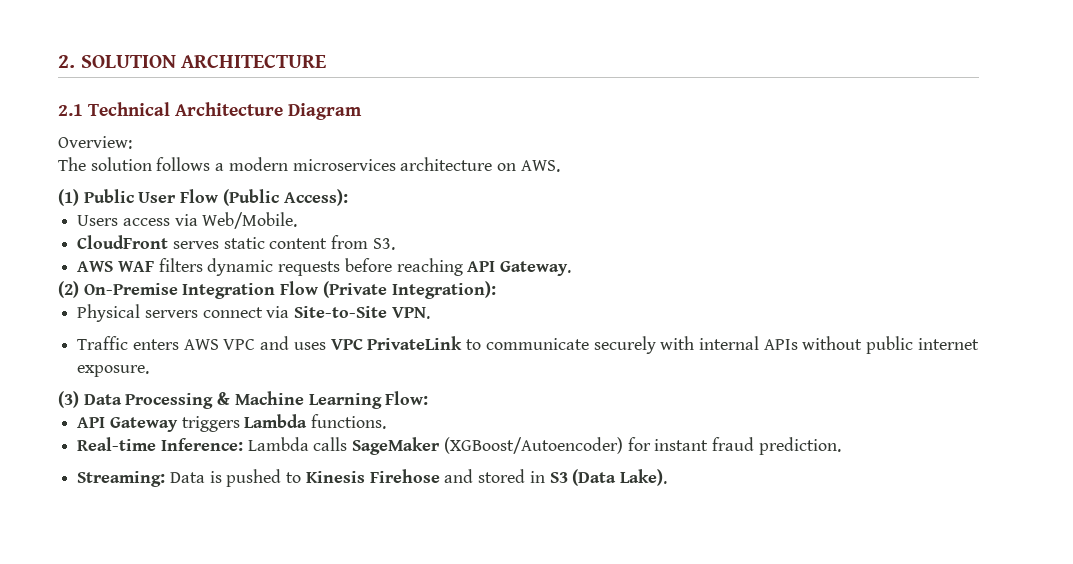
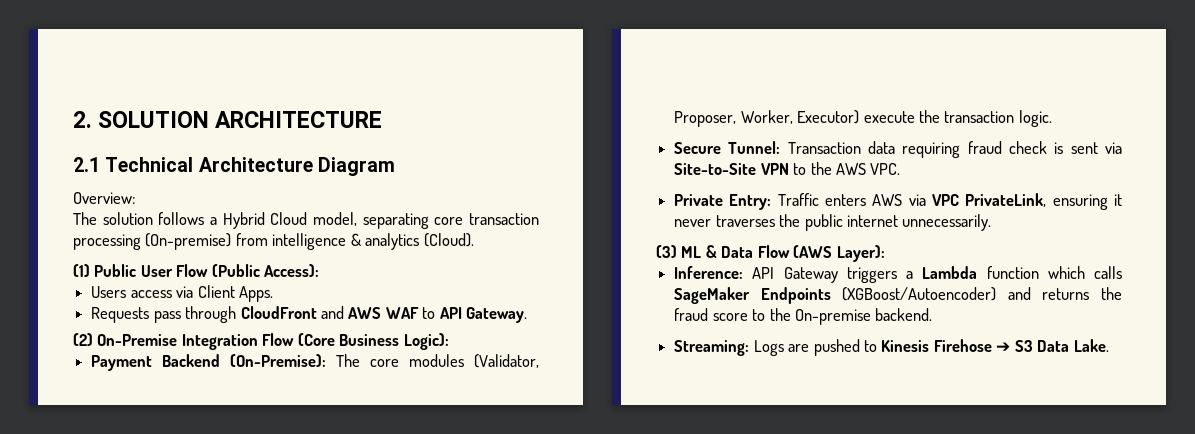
[228,157,560,172] modern microservices architecture on AWS. -> [222,212,539,229] [73,233,474,250] Hybrid Cloud model, separating core transaction processing (On-premise) from intelligence & analytics (Cloud).
[202,212,298,229] [77,235,395,250] [77,258,463,276] Web/Mobile. // CloudFront serves static content from S3. // AWS WAF filters dynamic requests before reaching -> [197,285,273,302] [91,306,436,323] Client Apps. // Requests pass through CloudFront and AWS WAF to
[322,281,496,299] [77,304,430,322] [77,336,863,354] (Private Integration): // Physical servers connect via Site-to-Site VPN. // Traffic enters AWS VPC and uses VPC PrivateLink to communicate securely with internal APIs without -> [297,333,449,350] [91,354,540,371] [674,110,1052,127] [674,141,1122,158] [674,162,901,175] [674,193,1122,210] [674,214,801,227] (Core Business Logic): // Payment Backend (On-Premise): The core modules (Validator, Proposer, Worker, Executor) execute the transaction logic. // Secure Tunnel: Transaction data requiring fraud check is sent via Site-to-Site VPN to the AWS VPC. // Private Entry: Traffic enters AWS via VPC PrivateLink, ensuring it never traverses the
[77,365,150,377] exposure. -> [902,214,992,231] unnecessarily.
[83,391,429,409] [77,414,387,432] [77,437,841,455] Data Processing & Machine Learning Flow: // API Gateway triggers Lambda functions. // Real-time Inference: Lambda calls SageMaker (XGBoost/Autoencoder) for instant fraud prediction. -> [681,245,885,262] [674,266,1122,283] [674,287,1122,304] [674,308,933,325] ML & Data Flow (AWS Layer): // Inference: API Gateway triggers a Lambda function which calls SageMaker Endpoints (XGBoost/Autoencoder) and returns the fraud score to the On-premise backend.
[169,471,222,483] Data is -> [753,340,810,356] Logs are
[444,469,667,486] and stored in S3 (Data Lake). -> [996,339,1109,352] ➔ S3 Data Lake.

